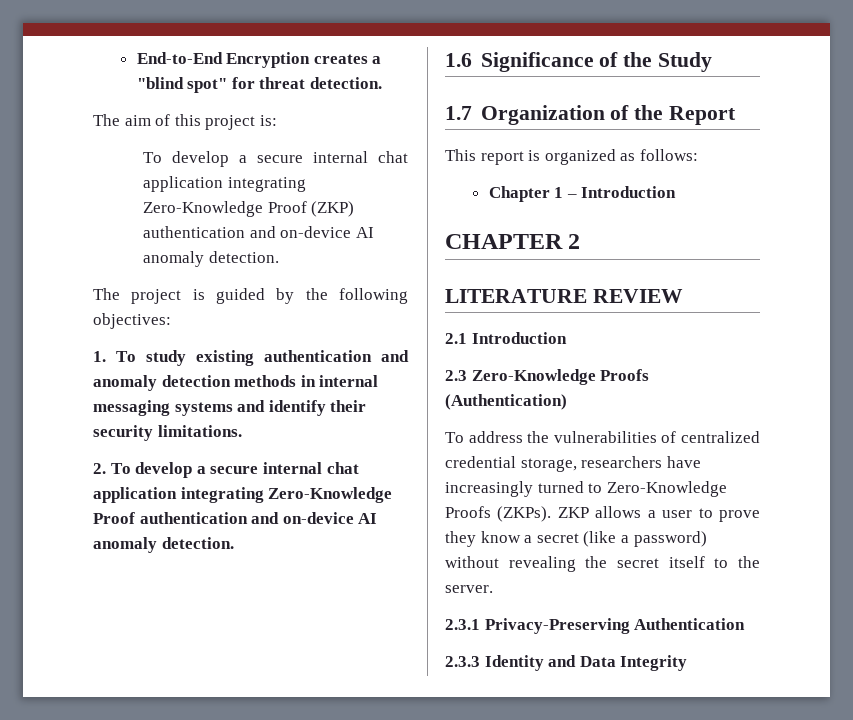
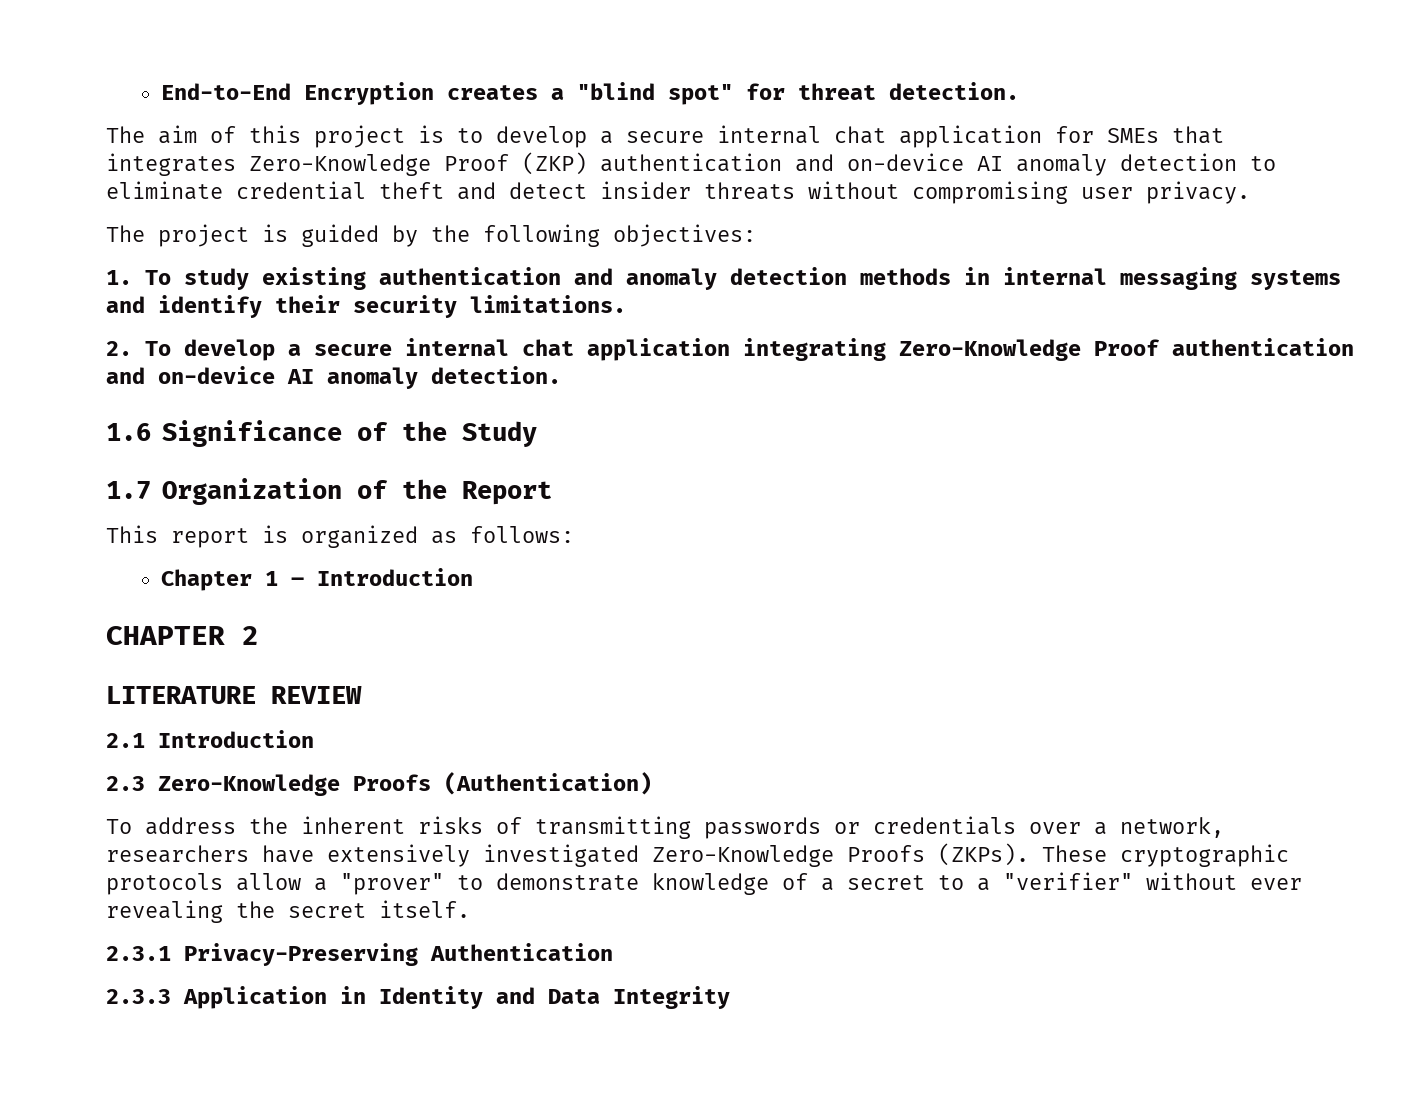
[259,115,277,126] [142,151,408,167] [142,176,306,192] is: // To develop a secure internal chat application integrating -> [418,125,1224,148] [106,153,236,176] is to develop a secure internal chat application for SMEs that integrates
[208,251,279,263] detection. -> [1120,153,1276,171] [106,181,1250,204] detection to eliminate credential theft and detect insider threats without compromising user privacy.
[553,431,760,443] [445,456,701,472] [445,481,727,497] [445,506,760,522] [445,531,707,547] [445,556,760,572] [445,585,493,593] vulnerabilities of centralized credential storage, researchers have increasingly turned to Zero-Knowledge Proofs (ZKPs). ZKP allows a user to prove they know a secret (like a password) without revealing the secret itself to the server. -> [301,816,1224,839] [106,843,1289,867] [106,872,1302,895] [106,900,470,923] inherent risks of transmitting passwords or credentials over a network, researchers have extensively investigated Zero-Knowledge Proofs (ZKPs). These cryptographic protocols allow a "prover" to demonstrate knowledge of a secret to a "verifier" without ever revealing the secret itself.
(480, 661) none -> [183,986,366,1009] Application in

